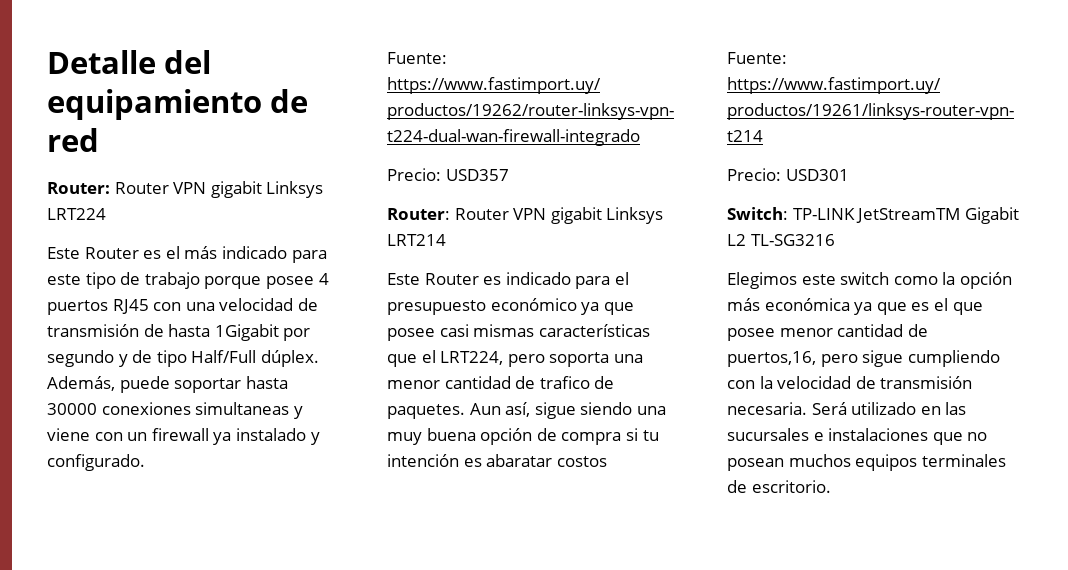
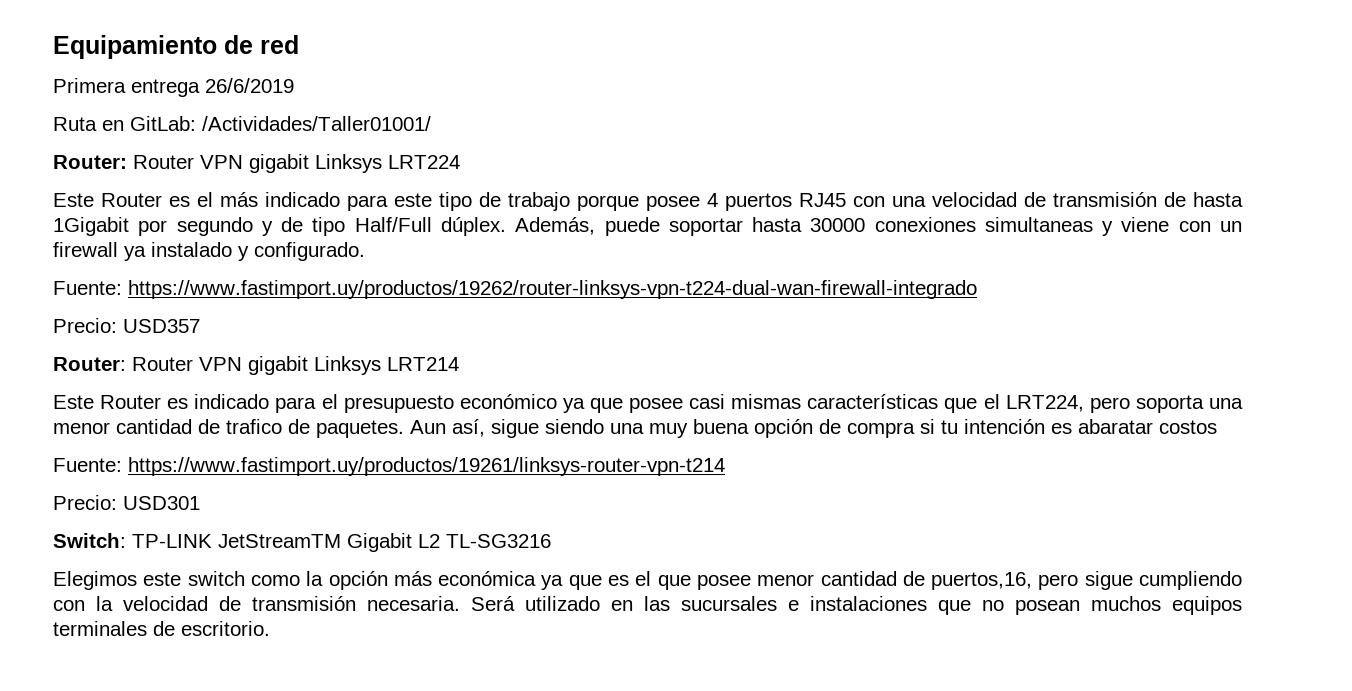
[47,50,212,74] [47,89,262,120] Detalle del equipamiento -> [53,35,217,59] Equipamiento
(99, 140) none -> [53,78,294,97] [53,116,431,131] // Primera entrega 26/6/2019 // Ruta en GitLab: /Actividades/Taller01001/

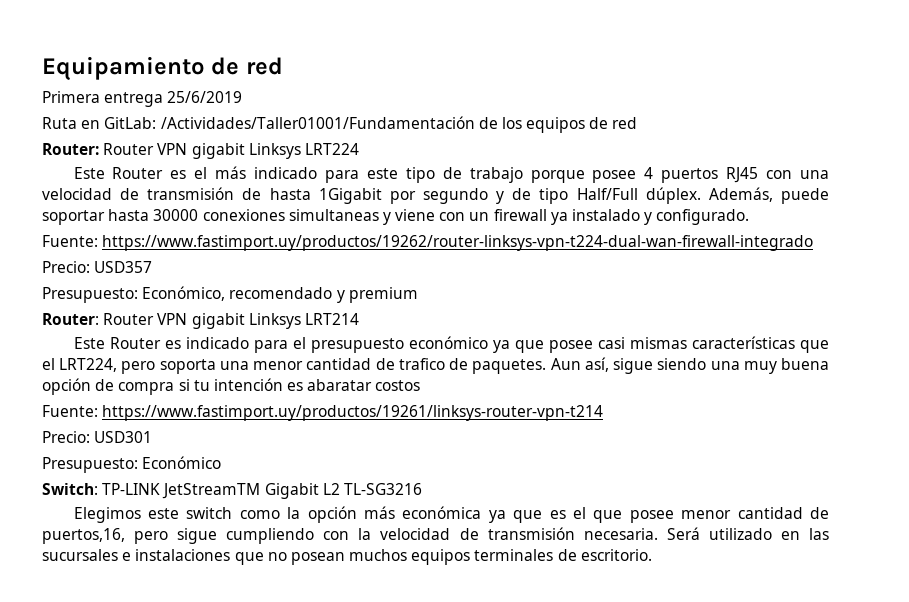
[205,78,294,93] 26/6/2019 -> [167,91,243,103] 25/6/2019
[202,116,431,131] /Actividades/Taller01001/ -> [160,116,638,133] /Actividades/Taller01001/Fundamentación de los equipos de red
(200, 326) none -> [42,286,418,303] // Presupuesto: Económico, recomendado y premium
(200, 503) none -> [42,456,222,473] // Presupuesto: Económico

